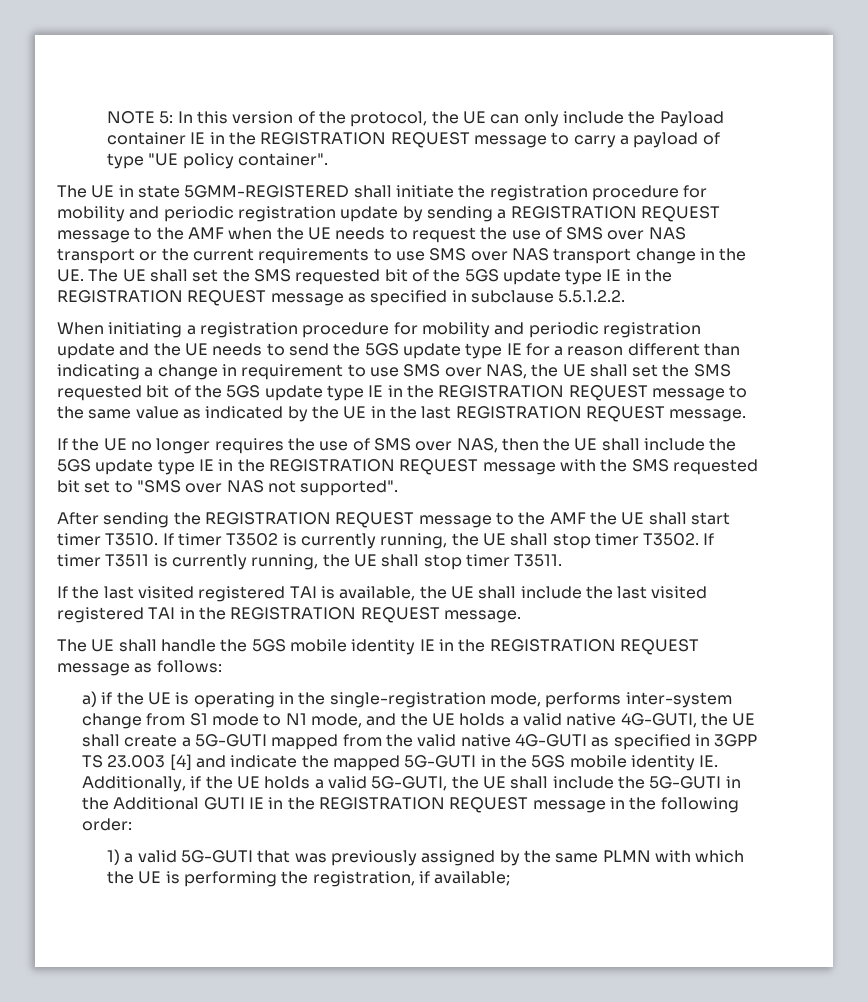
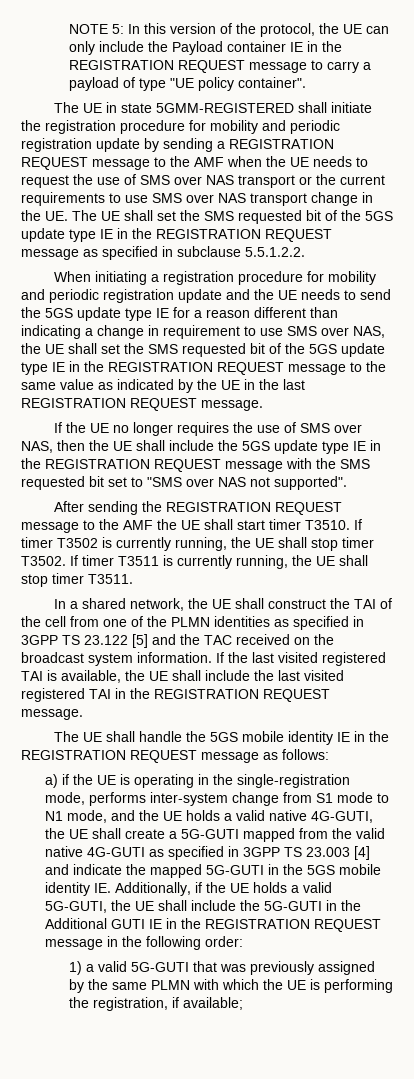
(563, 560) none -> [54,598,393,611] [21,616,364,630] [21,634,334,648] [21,652,212,666] In a shared network, the UE shall construct the TAI of the cell from one of the PLMN identities as specified in 3GPP TS 23.122 [5] and the TAC received on the broadcast system information.

